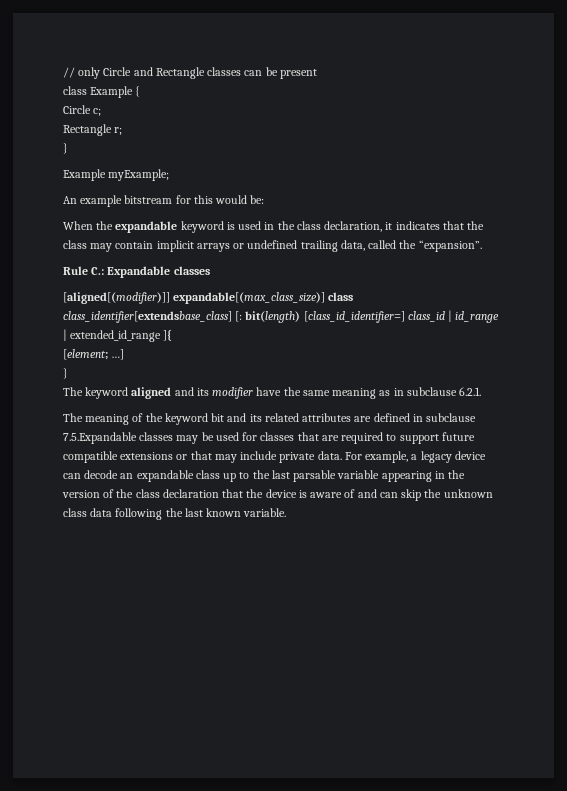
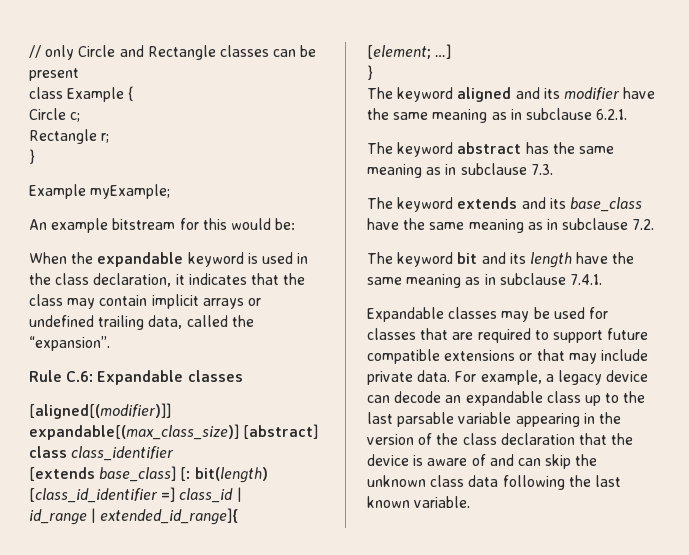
[91,267,105,275] C.: -> [66,371,94,382] C.6:
[328,292,354,301] [63,311,405,323] class class_identifier[extendsbase_class] [: bit(length) [class_id_identifier=] -> [243,424,319,439] [29,446,175,461] [29,466,268,483] [29,487,176,503] [abstract] class class_identifier // [extends base_class] [: bit(length) [class_id_identifier =]
(453, 316) none -> (242, 494) //
[70,329,173,342] extended_id_range ]{ -> [100,508,239,525] extended_id_range]{
[85,413,477,425] [63,432,137,444] meaning of the keyword bit and its related attributes are defined in subclause 7.5.Expandable -> [397,142,614,157] [367,163,553,178] [367,197,642,212] [367,218,655,233] [367,252,635,268] [367,273,602,288] [367,307,444,322] keyword abstract has the same meaning as in subclause 7.3. // The keyword extends and its base_class have the same meaning as in subclause 7.2. // The keyword bit and its length have the same meaning as in subclause 7.4.1. // Expandable

